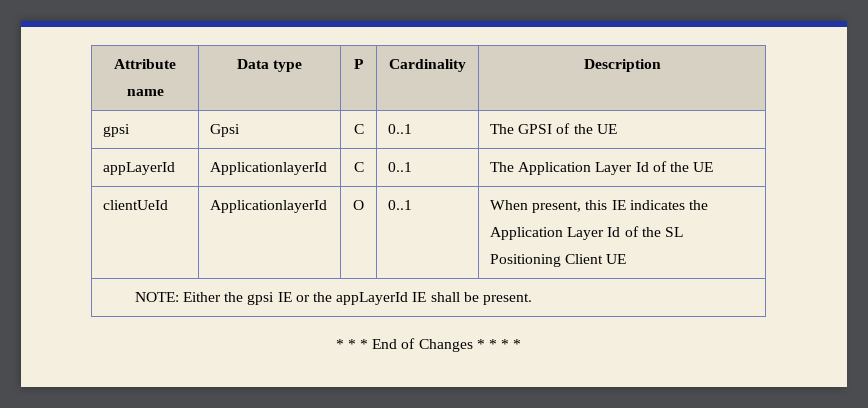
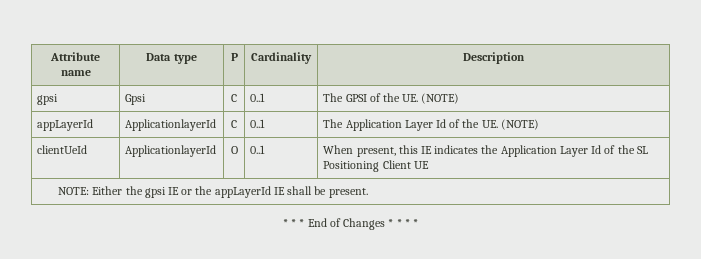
[596,124,617,134] UE -> [402,93,460,104] UE. (NOTE)
[693,162,714,172] UE -> [481,119,539,130] UE. (NOTE)

